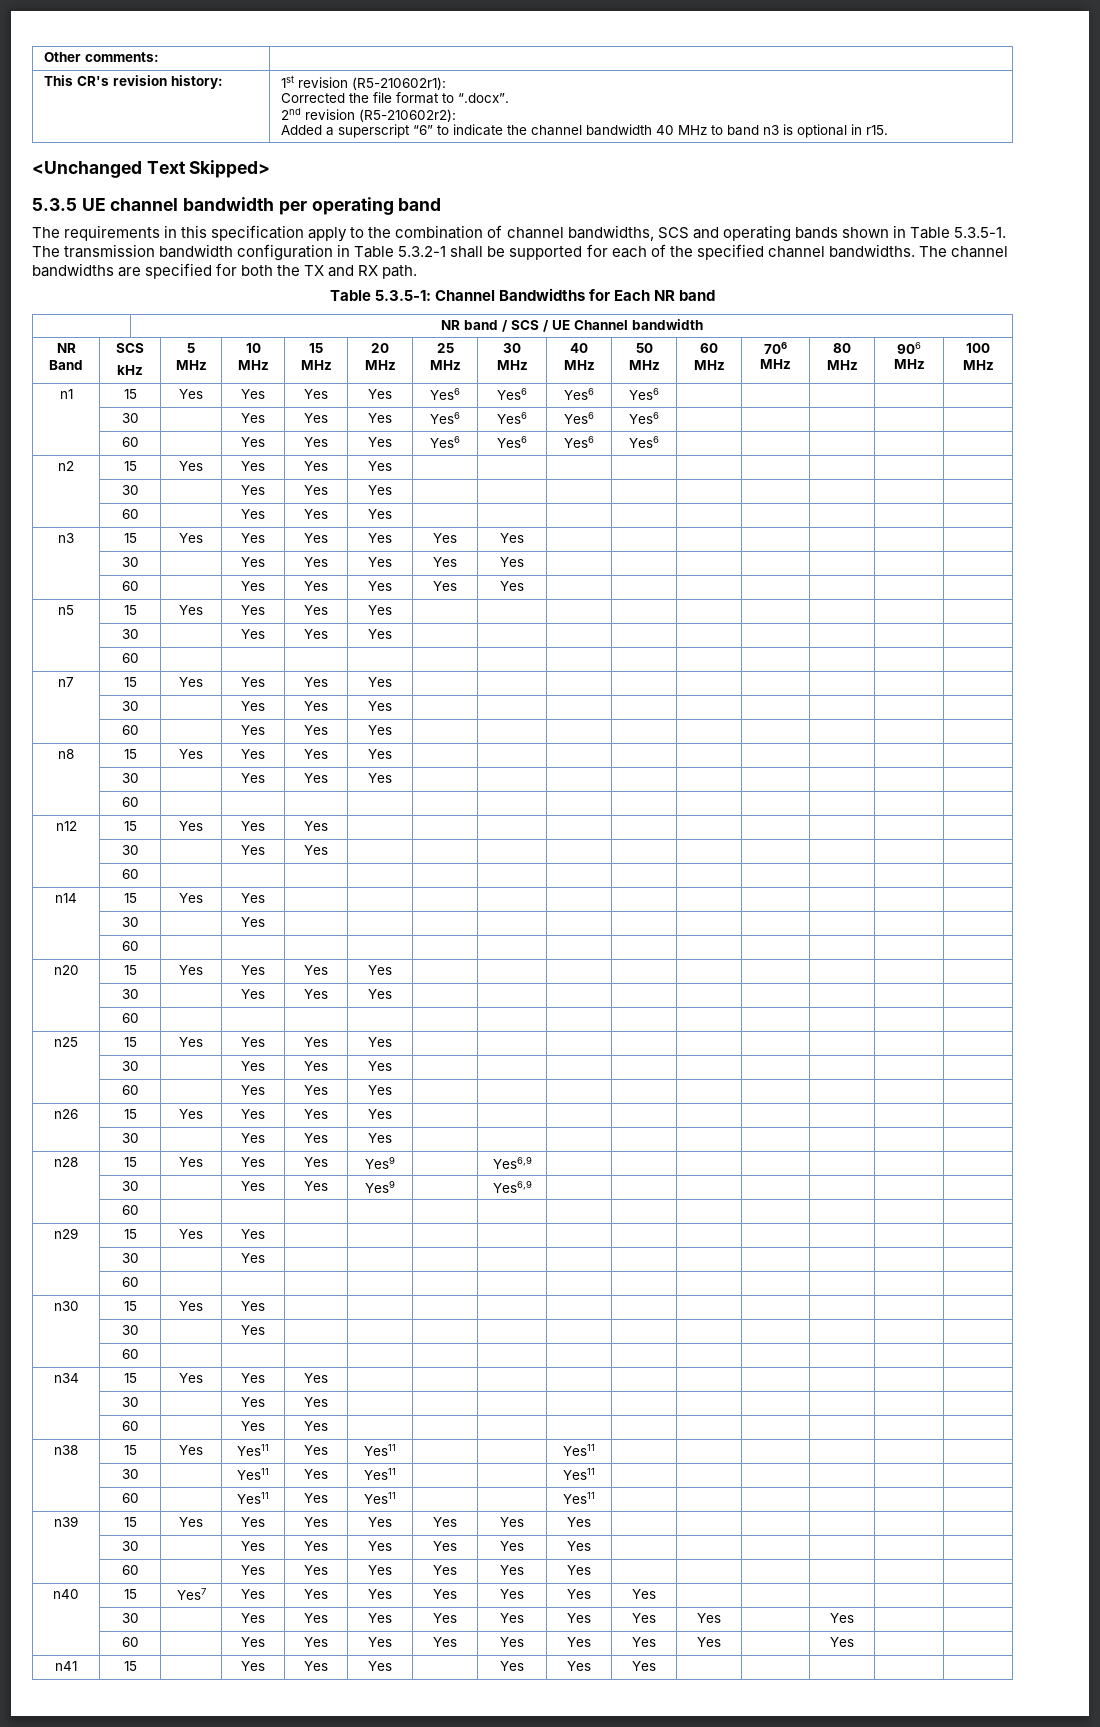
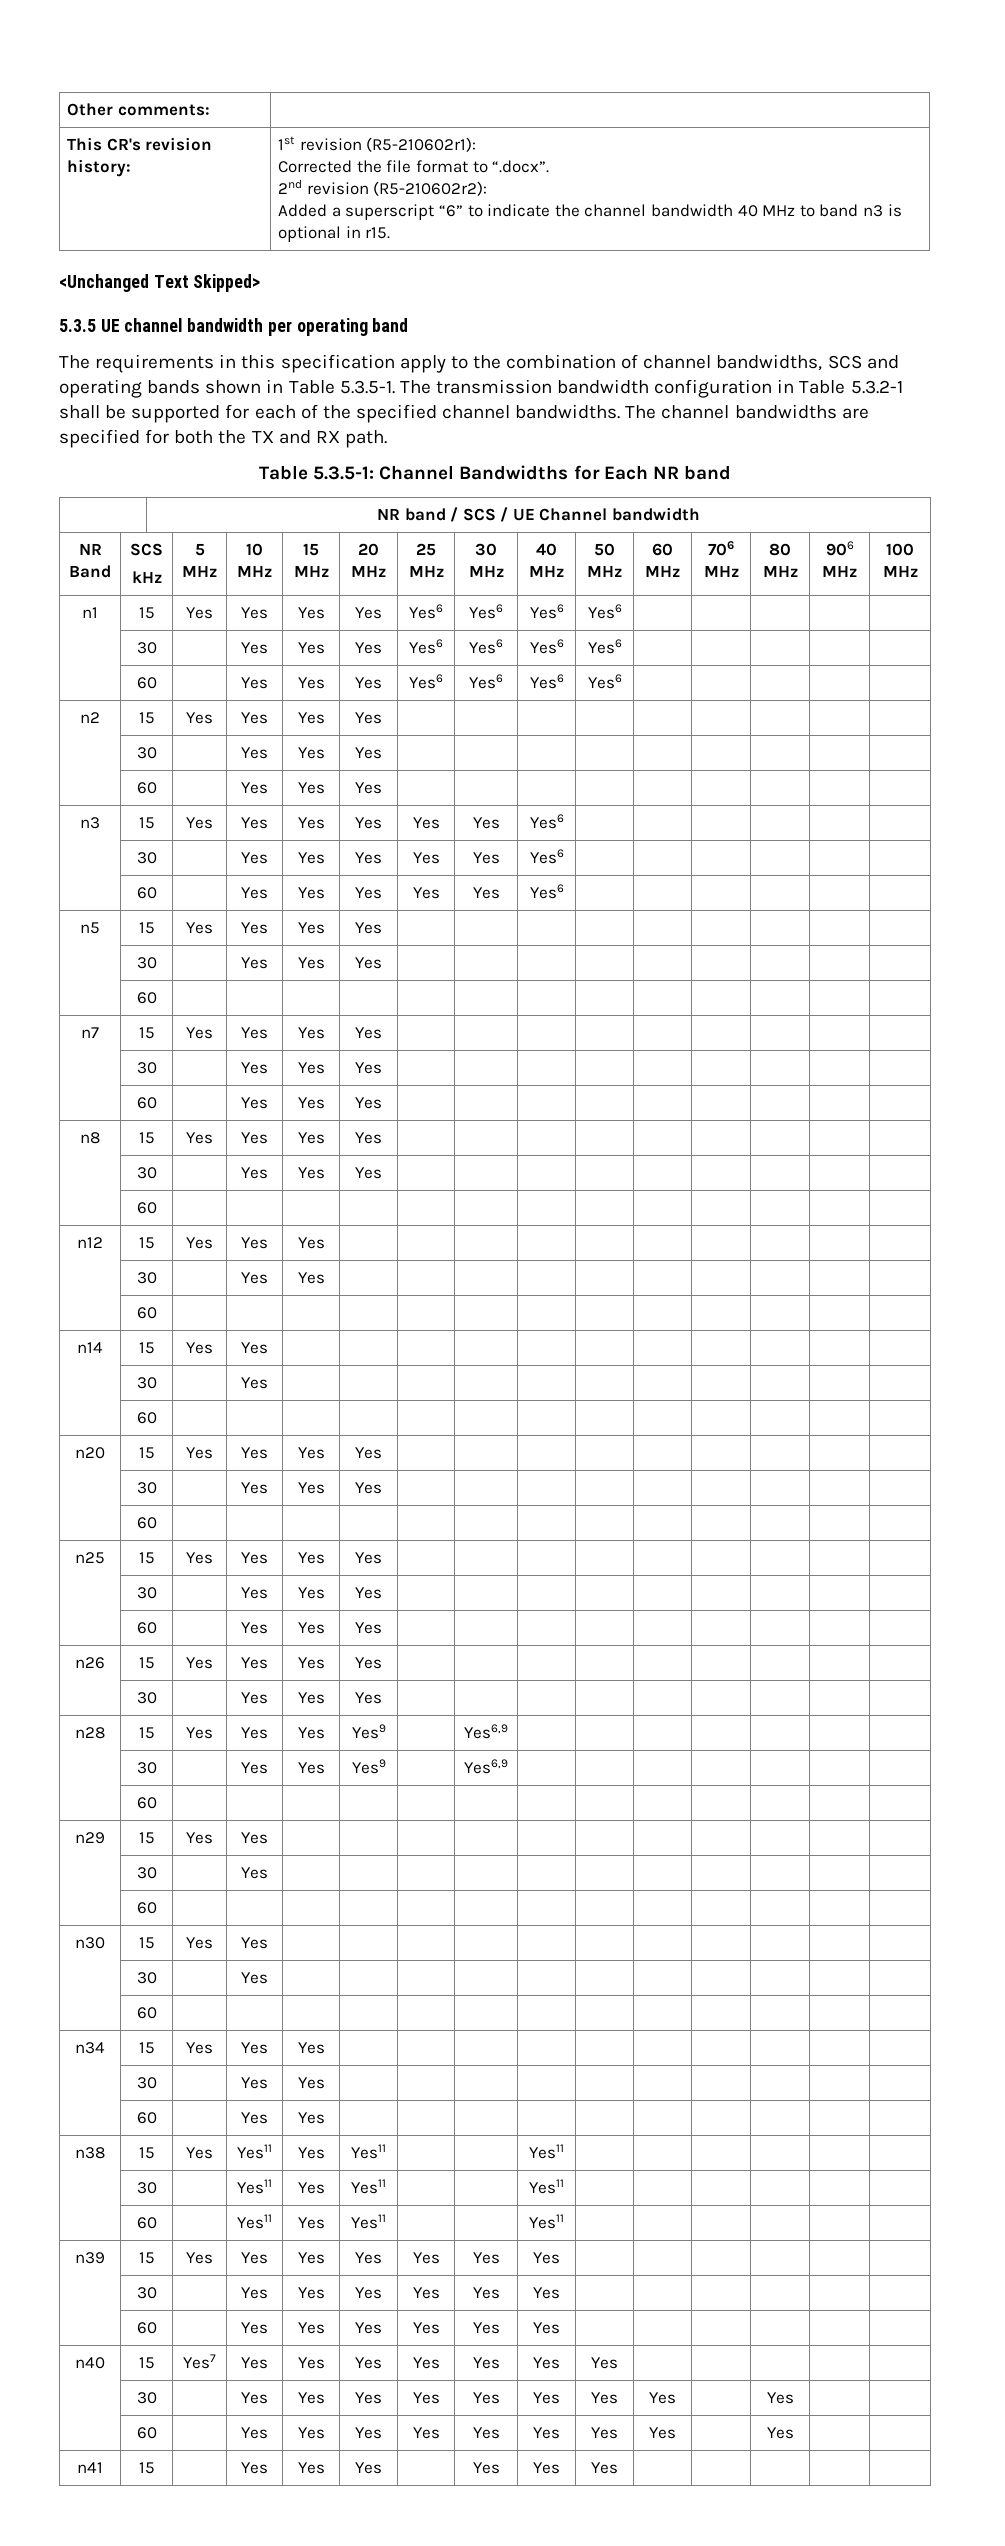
[121,557,139,567] [241,557,265,567] [304,557,328,567] [368,557,392,567] [433,557,457,567] [500,557,524,567] [121,581,139,591] [241,581,265,591] [304,581,328,591] [368,581,392,591] [433,581,457,591] [500,581,524,591] | | | | | | // | 30 | | Yes | Yes | Yes | Yes | Yes | | | | | | | // | 60 | | Yes | Yes | Yes | Yes | Yes | -> [529,814,564,829] [136,852,157,864] [241,852,268,864] [297,852,325,864] [355,852,382,864] [412,852,440,864] [472,852,500,864] [529,849,564,864] [136,887,157,899] [241,887,268,899] [297,887,325,899] [355,887,382,899] [412,887,440,899] [472,887,500,899] [529,884,564,899] Yes6 | | | | | | // | 30 | | Yes | Yes | Yes | Yes | Yes | Yes6 | | | | | | // | 60 | | Yes | Yes | Yes | Yes | Yes | Yes6

